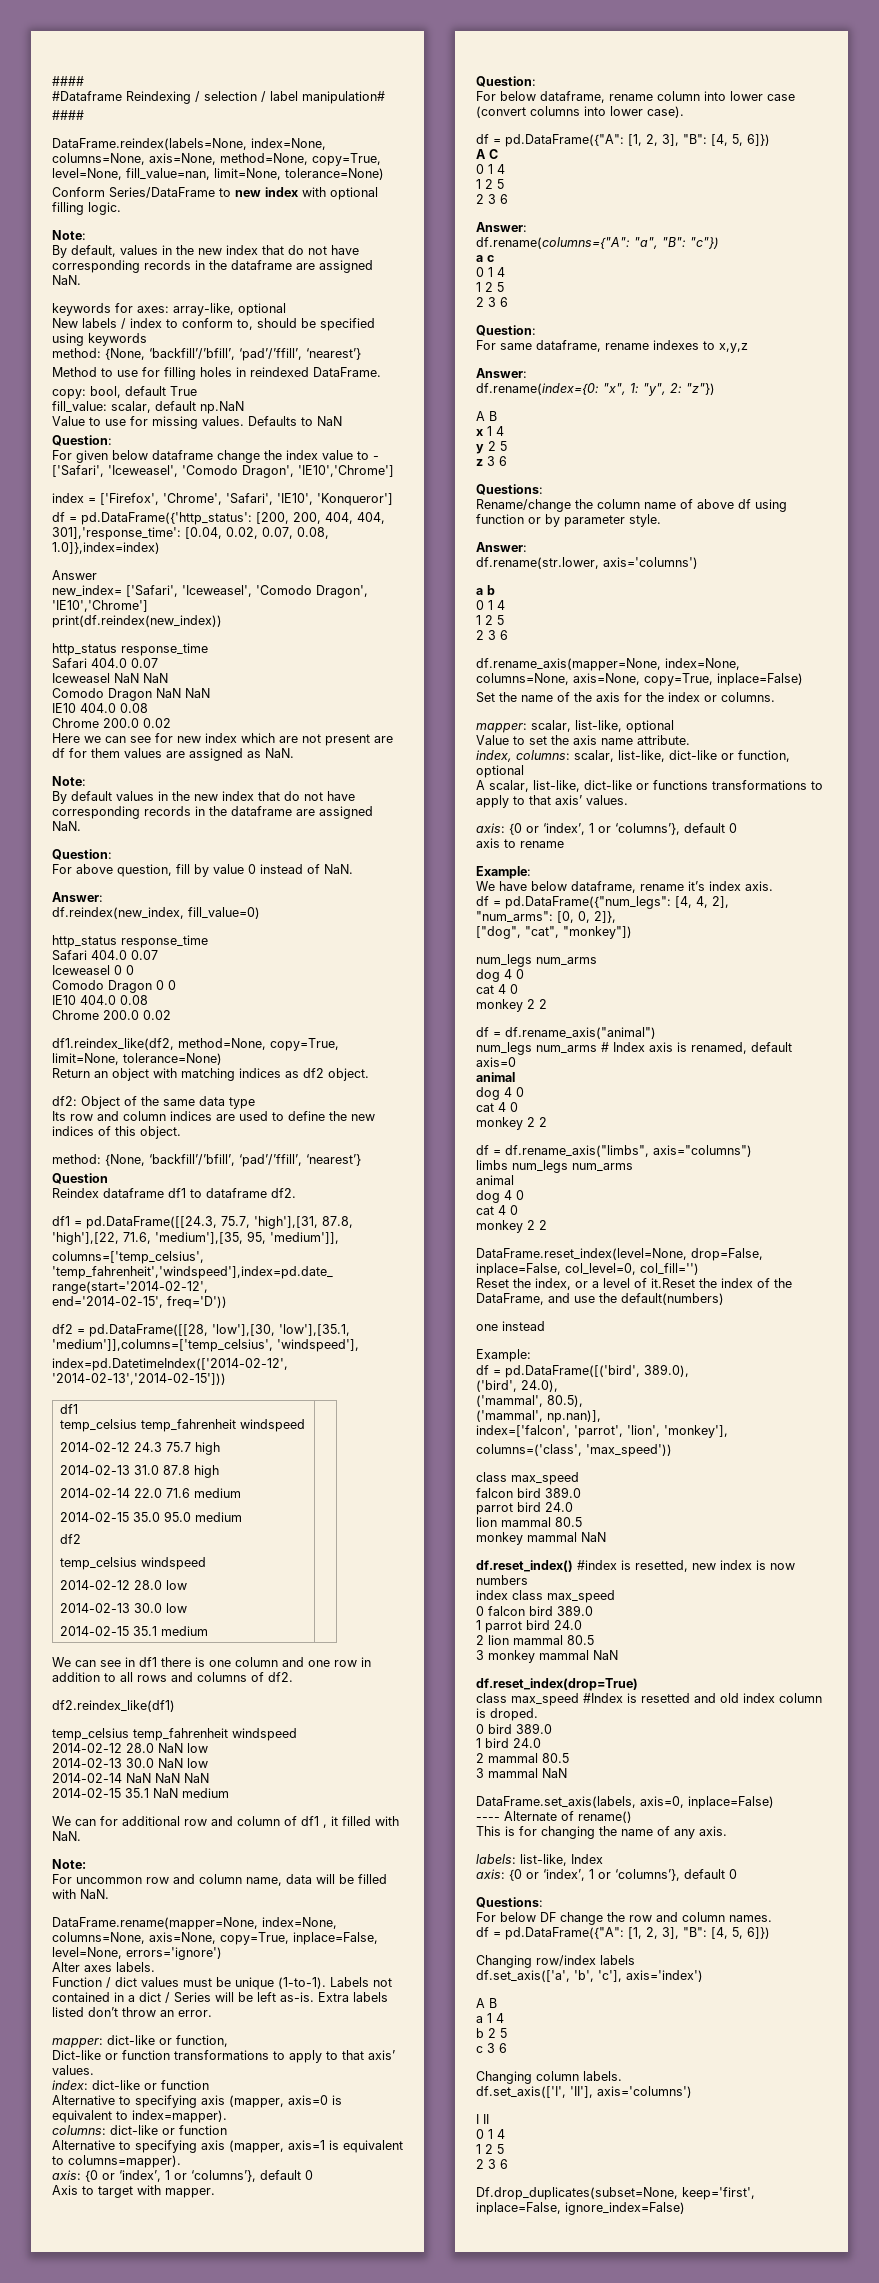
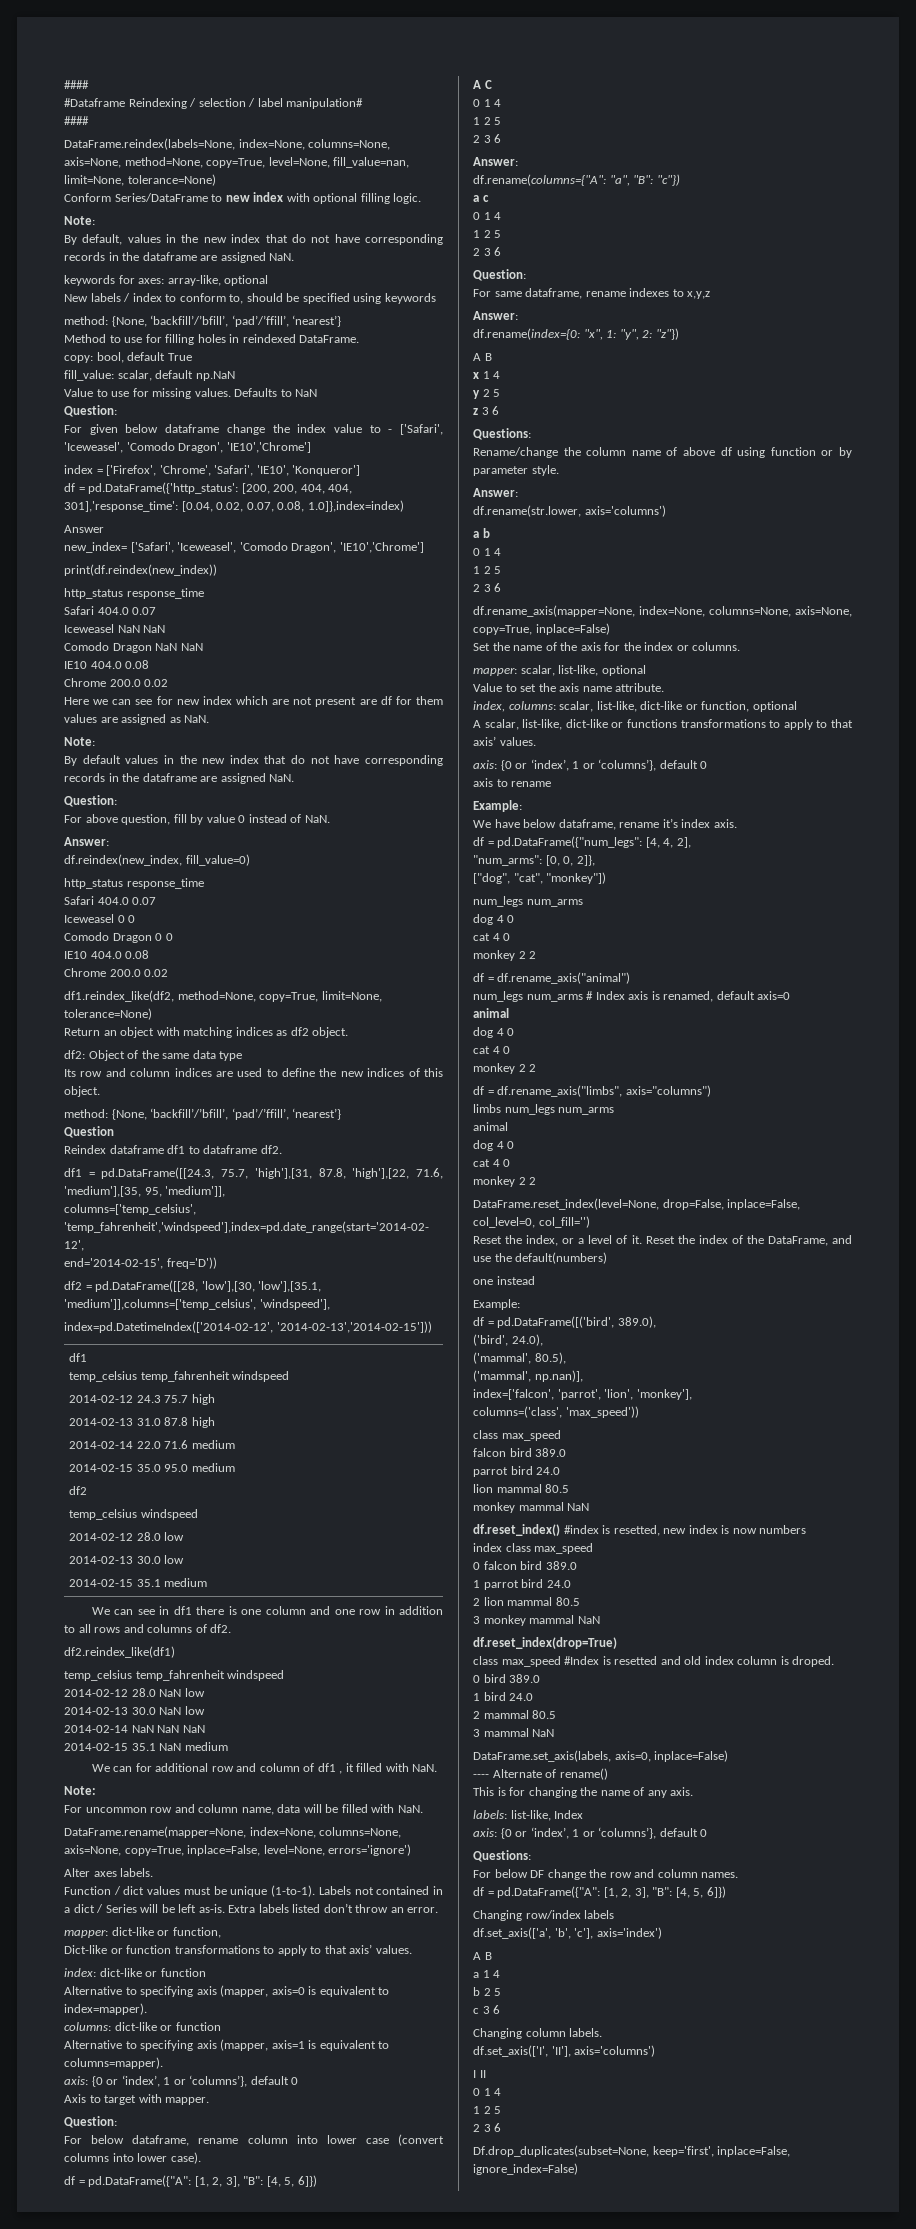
[651,1278,695,1288] it.Reset -> [631,1235,675,1244] it. Reset

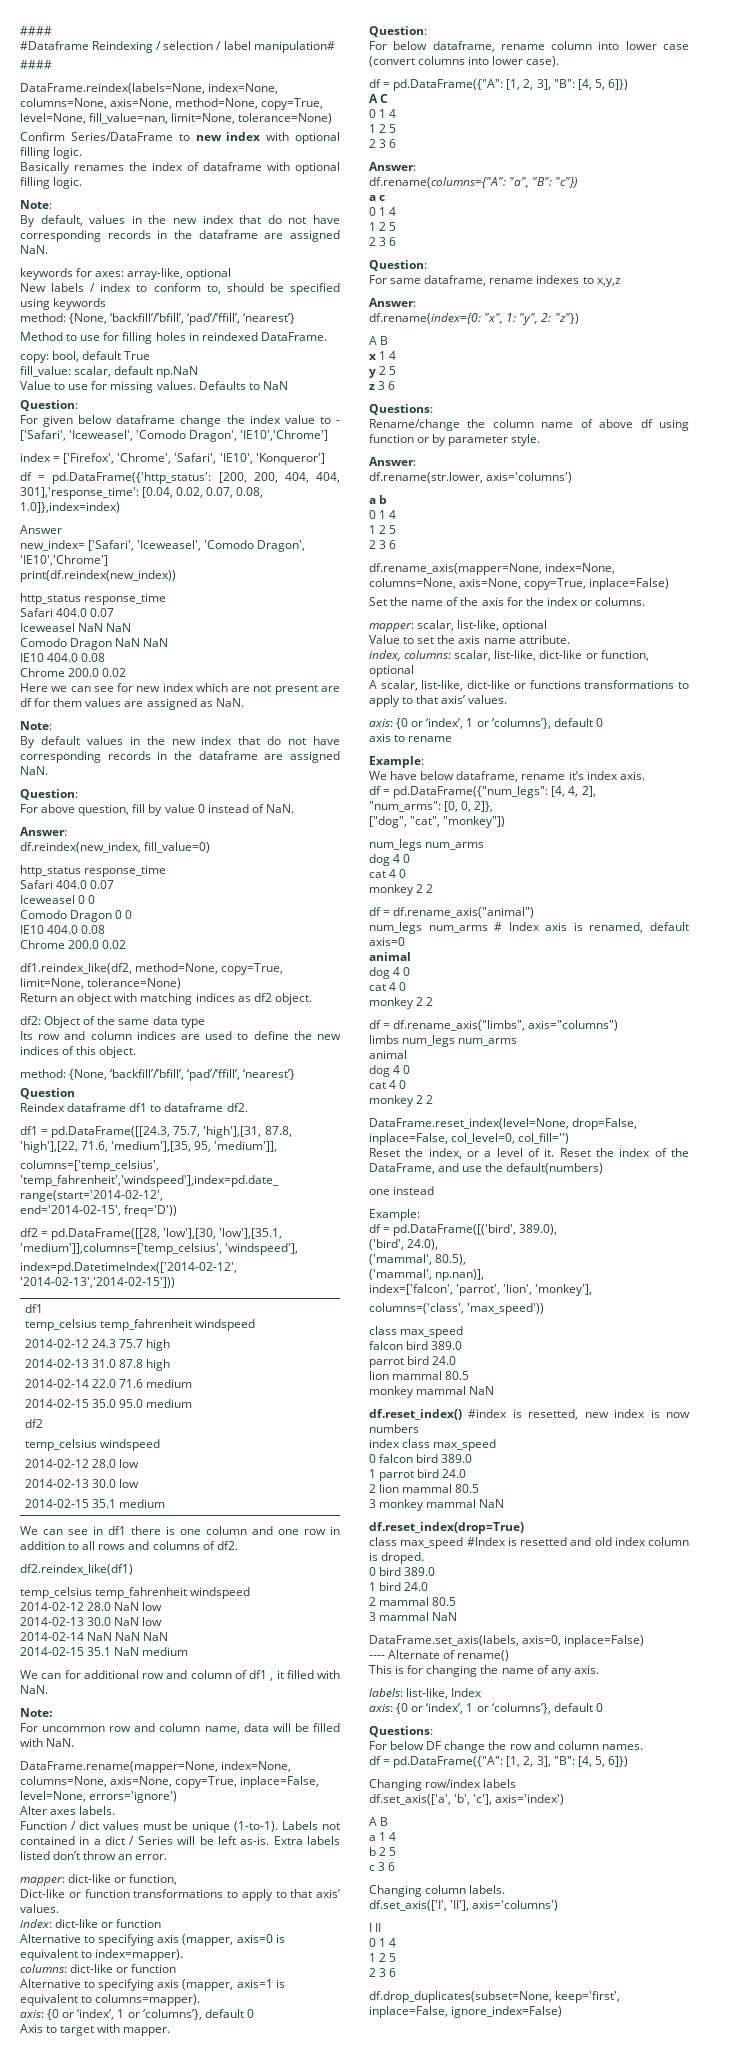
[64,193,111,202] Conform -> [20,132,65,141] Confirm
(422, 198) none -> [20,162,340,174] [20,177,83,189] // Basically renames the index of dataframe with optional filling logic.
[473,2145,649,2157] Df.drop_duplicates(subset=None, -> [369,1991,552,2003] df.drop_duplicates(subset=None,

